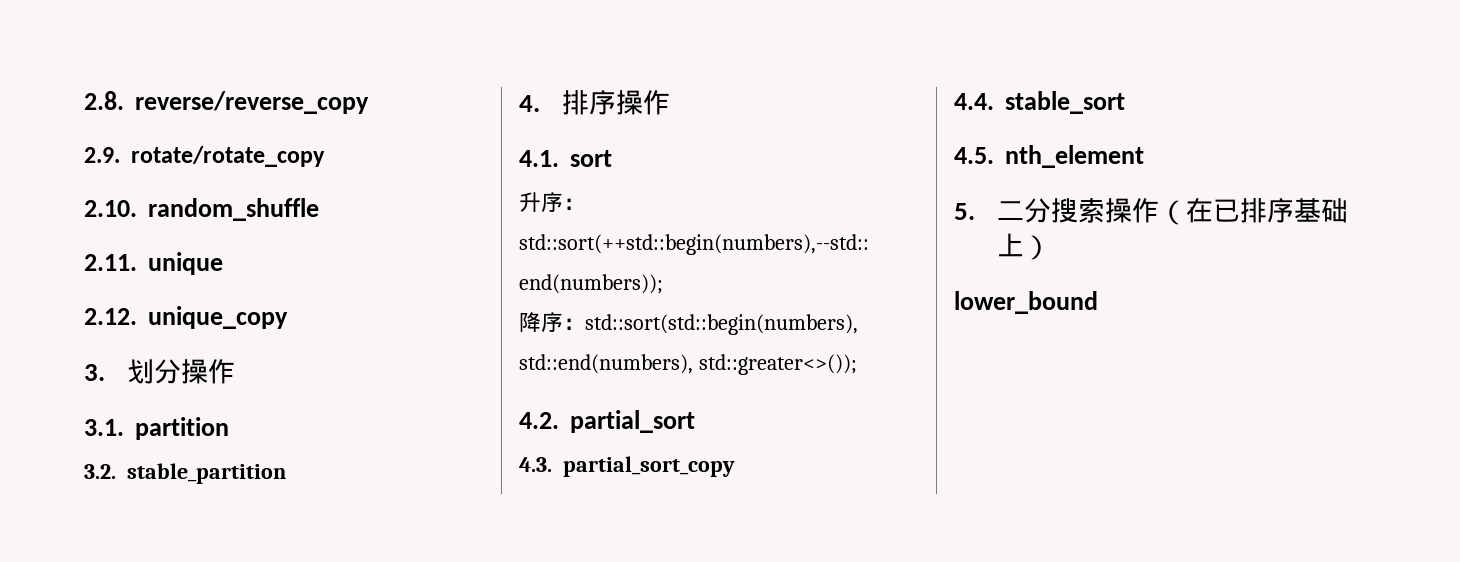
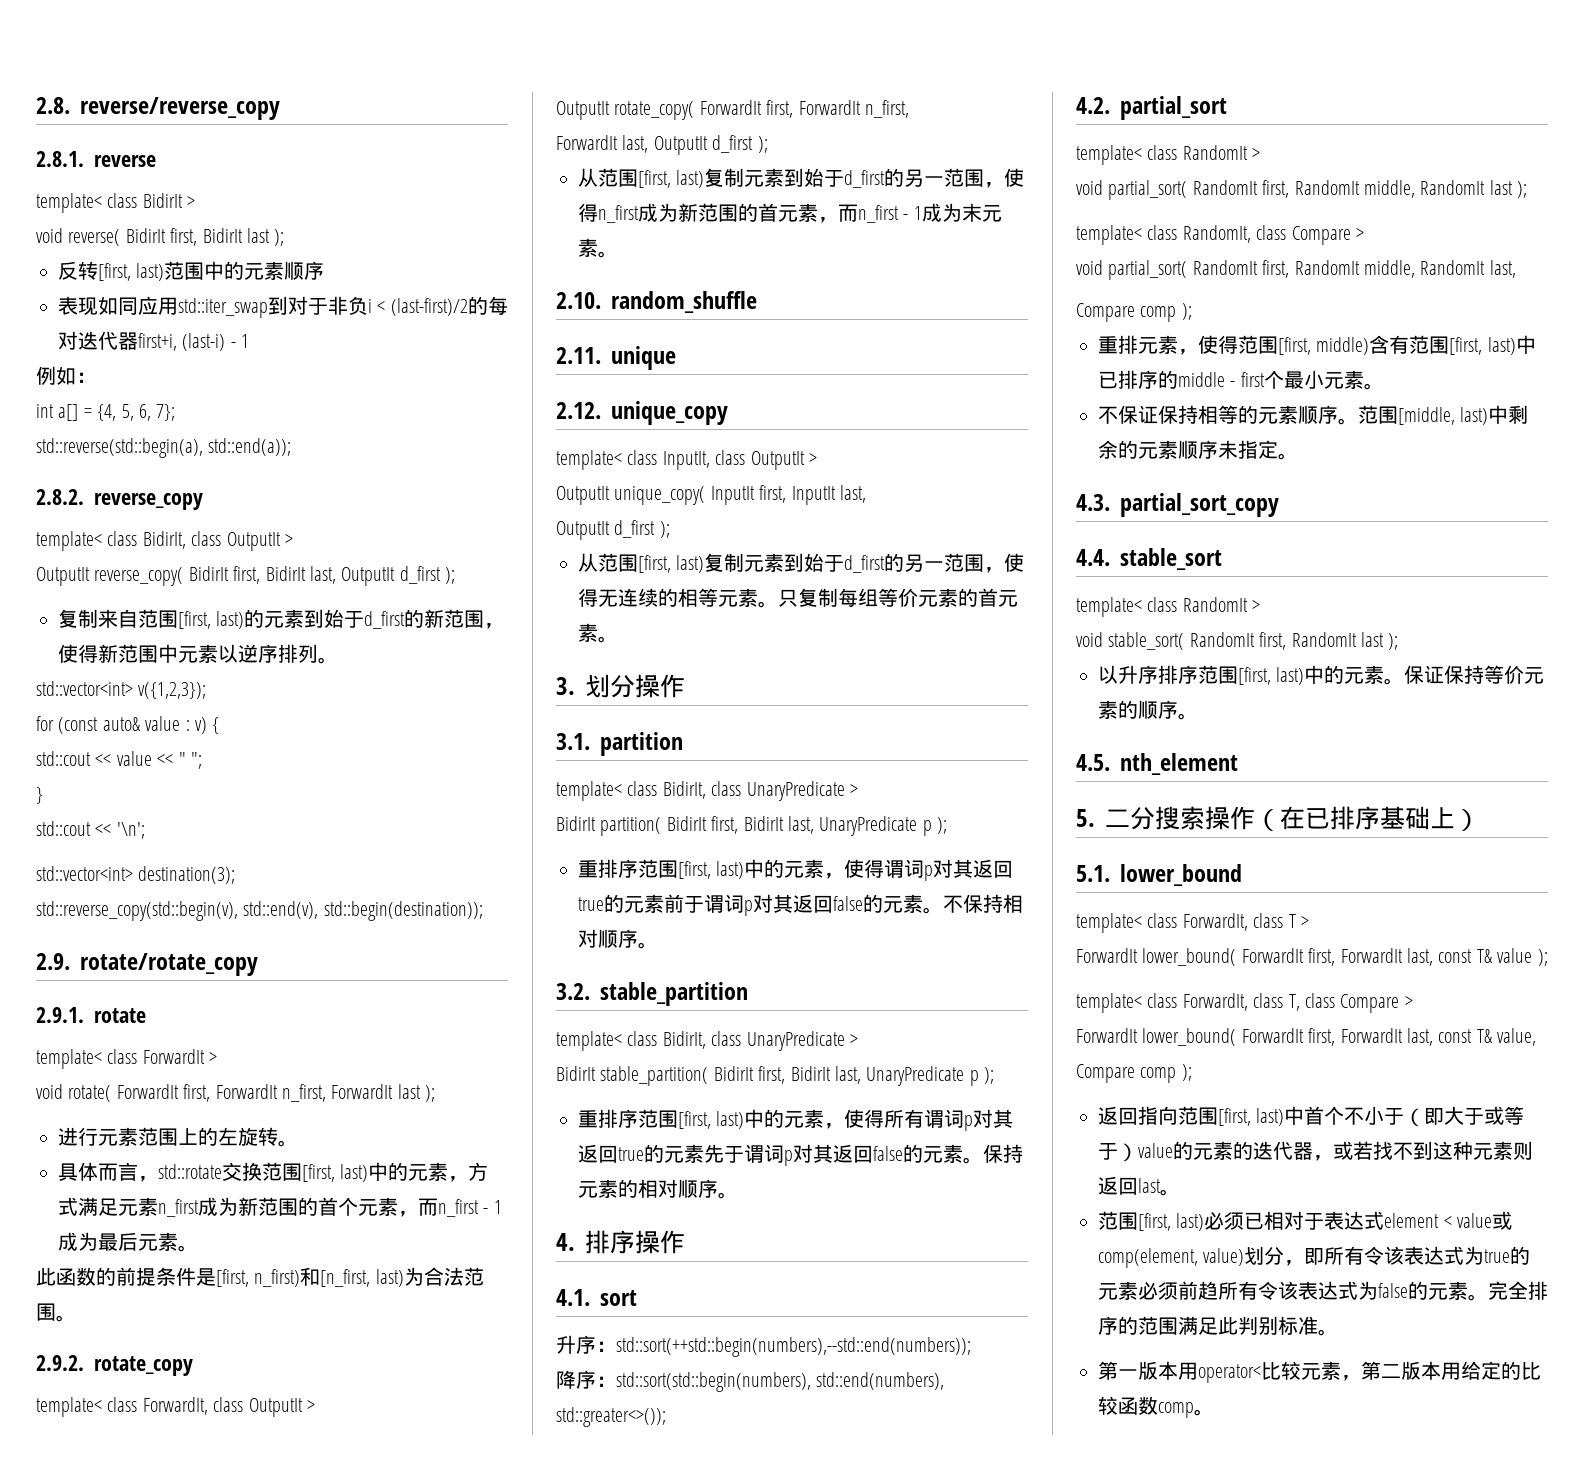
[84,146,325,167] 2.9. rotate/rotate_copy -> [36,151,156,167] [36,193,196,213] [36,228,285,246] [58,261,325,281] [58,296,508,318] [58,331,250,351] [36,366,96,385] [36,404,176,421] [36,438,292,458] [36,489,203,510] [36,531,293,551] [36,566,456,586] [58,609,505,629] [58,644,338,664] [36,681,207,699] [36,716,220,734] [36,751,203,769] [36,787,43,804] [36,821,145,839] [36,866,236,884] [36,901,483,921] [36,953,258,976] [36,1007,146,1023] [36,1049,218,1069] [36,1084,436,1102] [58,1127,298,1147] [58,1162,489,1182] [58,1197,502,1217] [58,1232,198,1252] [36,1267,484,1287] [36,1303,76,1322] [36,1355,193,1376] [36,1397,315,1417] [556,100,909,120] [556,135,768,155] [578,168,1025,188] [578,203,1002,223] [578,238,618,258] 2.8.1. reverse // template< class BidirIt > // void reverse( BidirIt first, BidirIt last ); // 反转[first, last)范围中的元素顺序 // 表现如同应用std::iter_swap到对于非负i < (last-first)/2的每对迭代器first+i, (last-i) - 1 // 例如： // int a[] = {4, 5, 6, 7}; // std::reverse(std::begin(a), std::end(a)); // 2.8.2. reverse_copy // template< class BidirIt, class OutputIt > // OutputIt reverse_copy( BidirIt first, BidirIt last, OutputIt d_first ); // 复制来自范围[first, last)的元素到始于d_first的新范围，使得新范围中元素以逆序排列。 // std::vector<int> v({1,2,3}); // for (const auto& value : v) { // std::cout << value << " "; // } // std::cout << '\n'; // std::vector<int> destination(3); // std::reverse_copy(std::begin(v), std::end(v), std::begin(destination)); // 2.9. rotate/rotate_copy // 2.9.1. rotate // template< class ForwardIt > // void rotate( ForwardIt first, ForwardIt n_first, ForwardIt last ); // 进行元素范围上的左旋转。 // 具体而言，std::rotate交换范围[first, last)中的元素，方式满足元素n_first成为新范围的首个元素，而n_first - 1成为最后元素。 // 此函数的前提条件是[first, n_first)和[n_first, last)为合法范围。 // 2.9.2. rotate_copy // template< class ForwardIt, class OutputIt > // OutputIt rotate_copy( ForwardIt first, ForwardIt n_first, // ForwardIt last, OutputIt d_first ); // 从范围[first, last)复制元素到始于d_first的另一范围，使得n_first成为新范围的首元素，而n_first - 1成为末元素。
(288, 317) none -> [556,450,817,470] [556,485,866,505] [556,520,670,540] [578,553,1025,573] [578,588,1018,608] [578,623,618,643] // template< class InputIt, class OutputIt > // OutputIt unique_copy( InputIt first, InputIt last, // OutputIt d_first ); // 从范围[first, last)复制元素到始于d_first的另一范围，使得无连续的相等元素。只复制每组等价元素的首元素。
[84,463,286,484] 3.2. stable_partition -> [556,781,858,801] [556,816,948,836] [578,859,1014,881] [578,894,1023,916] [578,929,658,949] [556,982,748,1006] [556,1031,858,1051] [556,1066,995,1086] [578,1109,1014,1131] [578,1144,1023,1166] [578,1179,738,1199] template< class BidirIt, class UnaryPredicate > // BidirIt partition( BidirIt first, BidirIt last, UnaryPredicate p ); // 重排序范围[first, last)中的元素，使得谓词p对其返回true的元素前于谓词p对其返回false的元素。不保持相对顺序。 // 3.2. stable_partition // template< class BidirIt, class UnaryPredicate > // BidirIt stable_partition( BidirIt first, BidirIt last, UnaryPredicate p ); // 重排序范围[first, last)中的元素，使得所有谓词p对其返回true的元素先于谓词p对其返回false的元素。保持元素的相对顺序。
[519,456,735,477] [954,91,1125,114] 4.3. partial_sort_copy // 4.4. stable_sort -> [1076,145,1261,165] [1076,180,1528,200] [1076,225,1364,245] [1076,260,1516,280] [1076,303,1192,322] [1098,335,1536,355] [1098,370,1384,390] [1098,405,1529,425] [1098,440,1298,460] [1076,493,1279,517] [1076,548,1222,570] [1076,597,1261,617] [1076,632,1399,650] [1098,665,1545,685] [1098,700,1198,720] template< class RandomIt > // void partial_sort( RandomIt first, RandomIt middle, RandomIt last ); // template< class RandomIt, class Compare > // void partial_sort( RandomIt first, RandomIt middle, RandomIt last, // Compare comp ); // 重排元素，使得范围[first, middle)含有范围[first, last)中已排序的middle - first个最小元素。 // 不保证保持相等的元素顺序。范围[middle, last)中剩余的元素顺序未指定。 // 4.3. partial_sort_copy // 4.4. stable_sort // template< class RandomIt > // void stable_sort( RandomIt first, RandomIt last ); // 以升序排序范围[first, last)中的元素。保证保持等价元素的顺序。
(1051, 247) none -> [1076,865,1110,882] 5.1.
(1098, 302) none -> [1076,913,1309,933] [1076,948,1548,966] [1076,993,1413,1013] [1076,1028,1537,1046] [1076,1064,1192,1083] [1098,1106,1525,1127] [1098,1141,1533,1162] [1098,1176,1180,1196] [1098,1211,1513,1231] [1098,1246,1531,1268] [1098,1281,1548,1301] [1098,1316,1338,1336] [1098,1361,1541,1383] [1098,1396,1214,1418] // template< class ForwardIt, class T > // ForwardIt lower_bound( ForwardIt first, ForwardIt last, const T& value ); // template< class ForwardIt, class T, class Compare > // ForwardIt lower_bound( ForwardIt first, ForwardIt last, const T& value, Compare comp ); // 返回指向范围[first, last)中首个不小于（即大于或等于）value的元素的迭代器，或若找不到这种元素则返回last。 // 范围[first, last)必须已相对于表达式element < value或comp(element, value)划分，即所有令该表达式为true的元素必须前趋所有令该表达式为false的元素。完全排序的范围满足此判别标准。 // 第一版本用operator<比较元素，第二版本用给定的比较函数comp。

